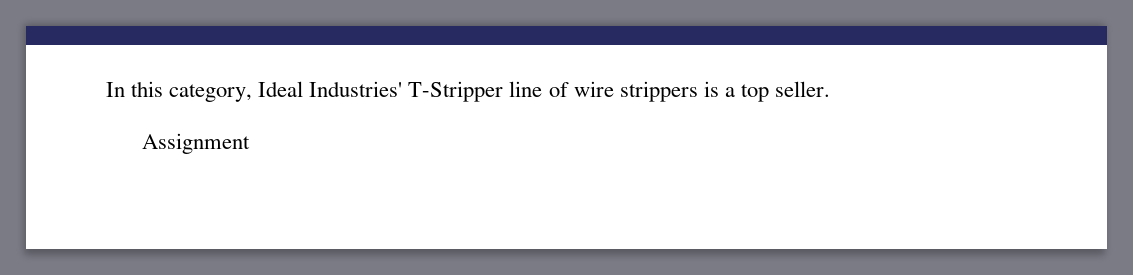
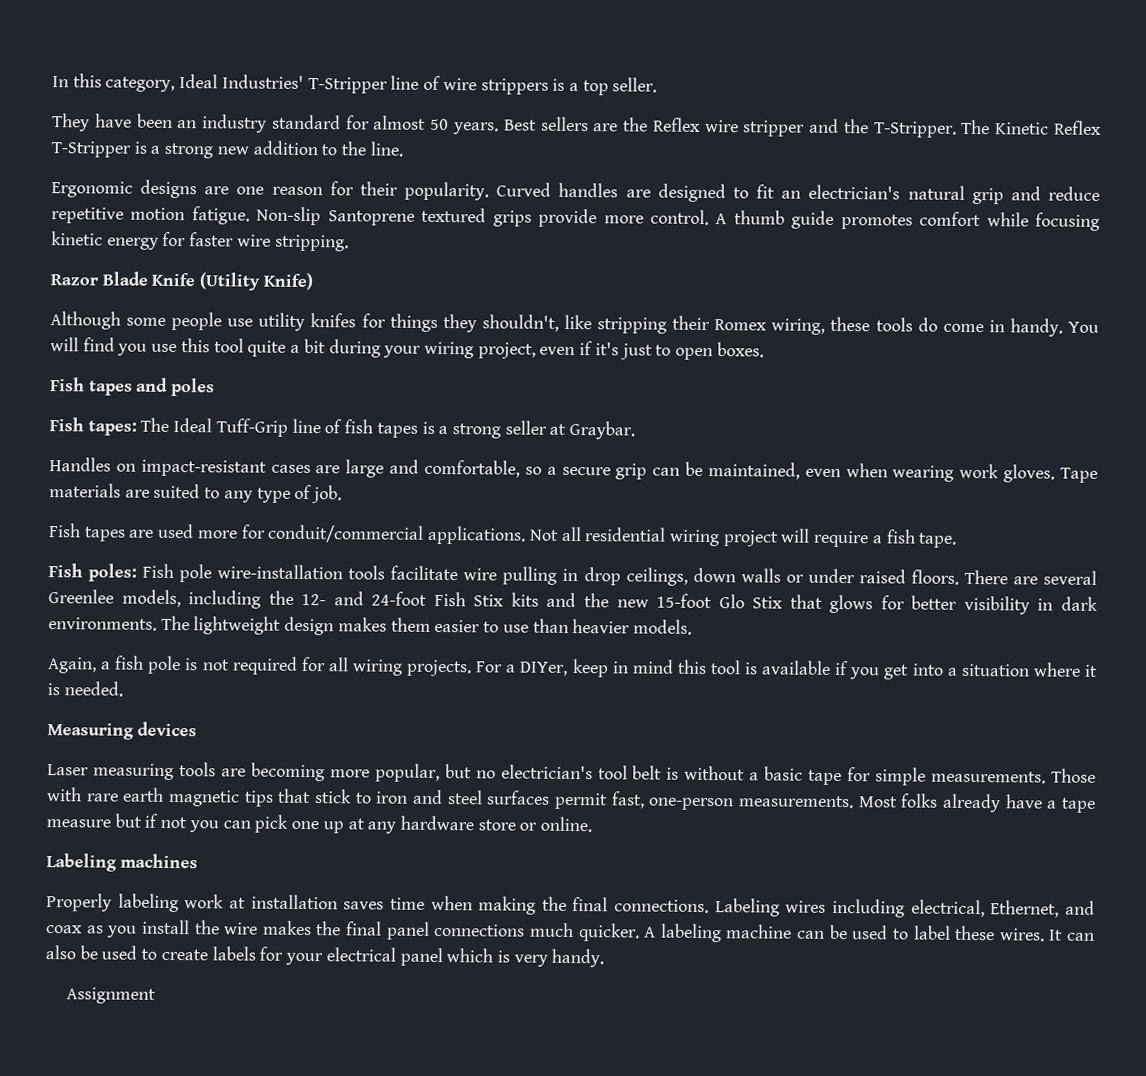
(830, 89) none -> [52,113,1102,138] [51,140,403,159] [51,179,1100,205] [51,206,1100,231] [51,231,349,252] [50,271,313,291] [50,311,1099,337] [50,337,764,361] [50,377,216,397] [49,417,636,440] [49,457,1099,483] [49,483,343,504] [48,523,958,548] [48,563,1097,586] [48,589,1098,615] [48,615,692,636] [47,655,1099,680] [47,681,123,697] [47,721,197,740] [47,762,1097,786] [47,787,1096,813] [46,813,593,834] [46,853,198,872] [46,893,1095,918] [46,919,1095,943] [45,945,605,968] // They have been an industry standard for almost 50 years. Best sellers are the Reflex wire stripper and the T-Stripper. The Kinetic Reflex T-Stripper is a strong new addition to the line. // Ergonomic designs are one reason for their popularity. Curved handles are designed to fit an electrician's natural grip and reduce repetitive motion fatigue. Non-slip Santoprene textured grips provide more control. A thumb guide promotes comfort while focusing kinetic energy for faster wire stripping. // Razor Blade Knife (Utility Knife) // Although some people use utility knifes for things they shouldn't, like stripping their Romex wiring, these tools do come in handy. You will find you use this tool quite a bit during your wiring project, even if it's just to open boxes. // Fish tapes and poles // Fish tapes: The Ideal Tuff-Grip line of fish tapes is a strong seller at Graybar. // Handles on impact-resistant cases are large and comfortable, so a secure grip can be maintained, even when wearing work gloves. Tape materials are suited to any type of job. // Fish tapes are used more for conduit/commercial applications. Not all residential wiring project will require a fish tape. // Fish poles: Fish pole wire-installation tools facilitate wire pulling in drop ceilings, down walls or under raised floors. There are several Greenlee models, including the 12- and 24-foot Fish Stix kits and the new 15-foot Glo Stix that glows for better visibility in dark environments. The lightweight design makes them easier to use than heavier models. // Again, a fish pole is not required for all wiring projects. For a DIYer, keep in mind this tool is available if you get into a situation where it is needed. // Measuring devices // Laser measuring tools are becoming more popular, but no electrician's tool belt is without a basic tape for simple measurements. Those with rare earth magnetic tips that stick to iron and steel surfaces permit fast, one-person measurements. Most folks already have a tape measure but if not you can pick one up at any hardware store or online. // Labeling machines // Properly labeling work at installation saves time when making the final connections. Labeling wires including electrical, Ethernet, and coax as you install the wire makes the final panel connections much quicker. A labeling machine can be used to label these wires. It can also be used to create labels for your electrical panel which is very handy.

